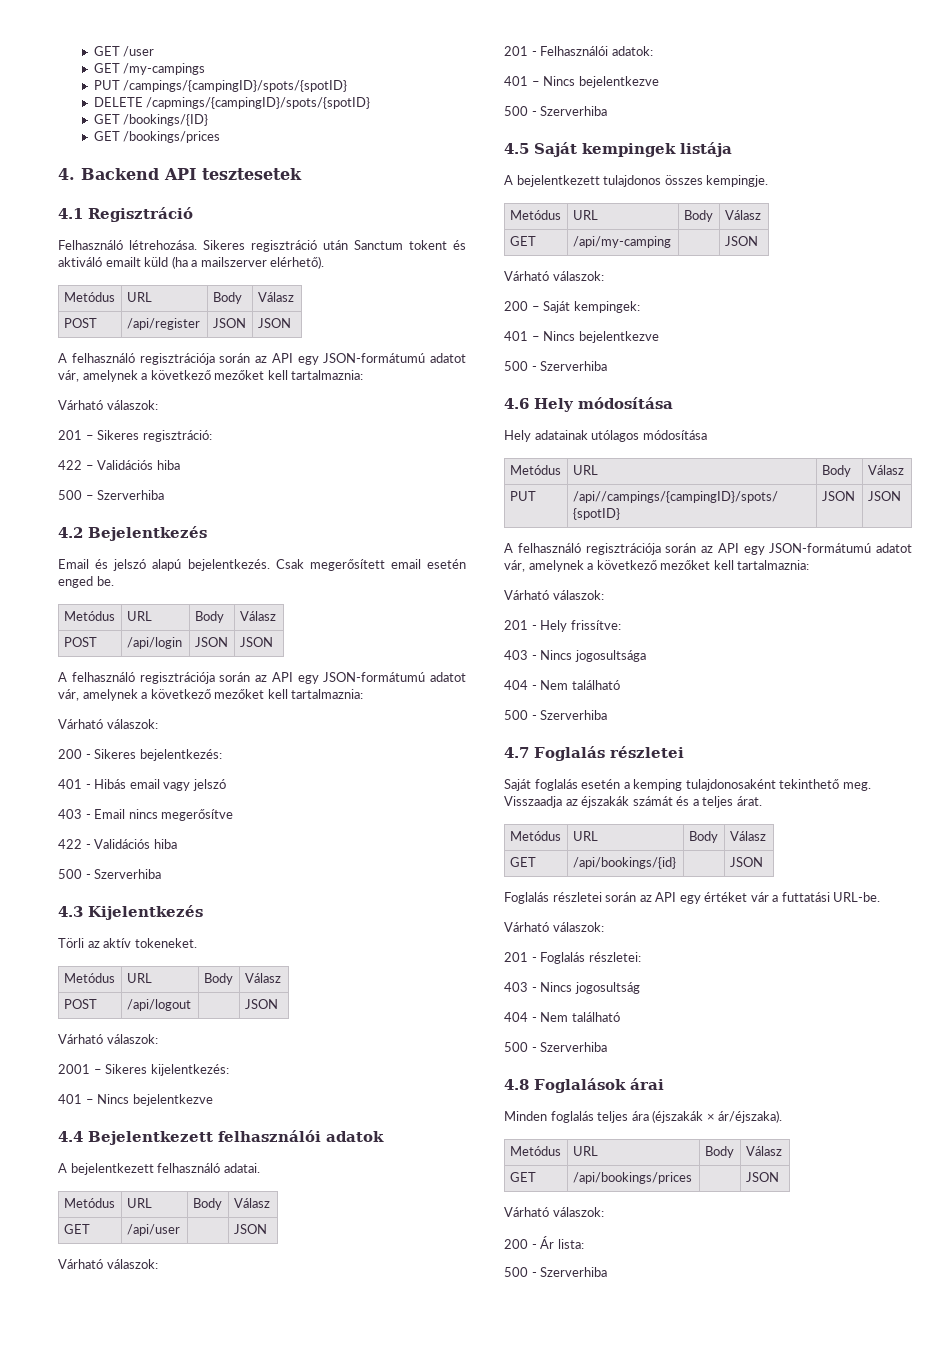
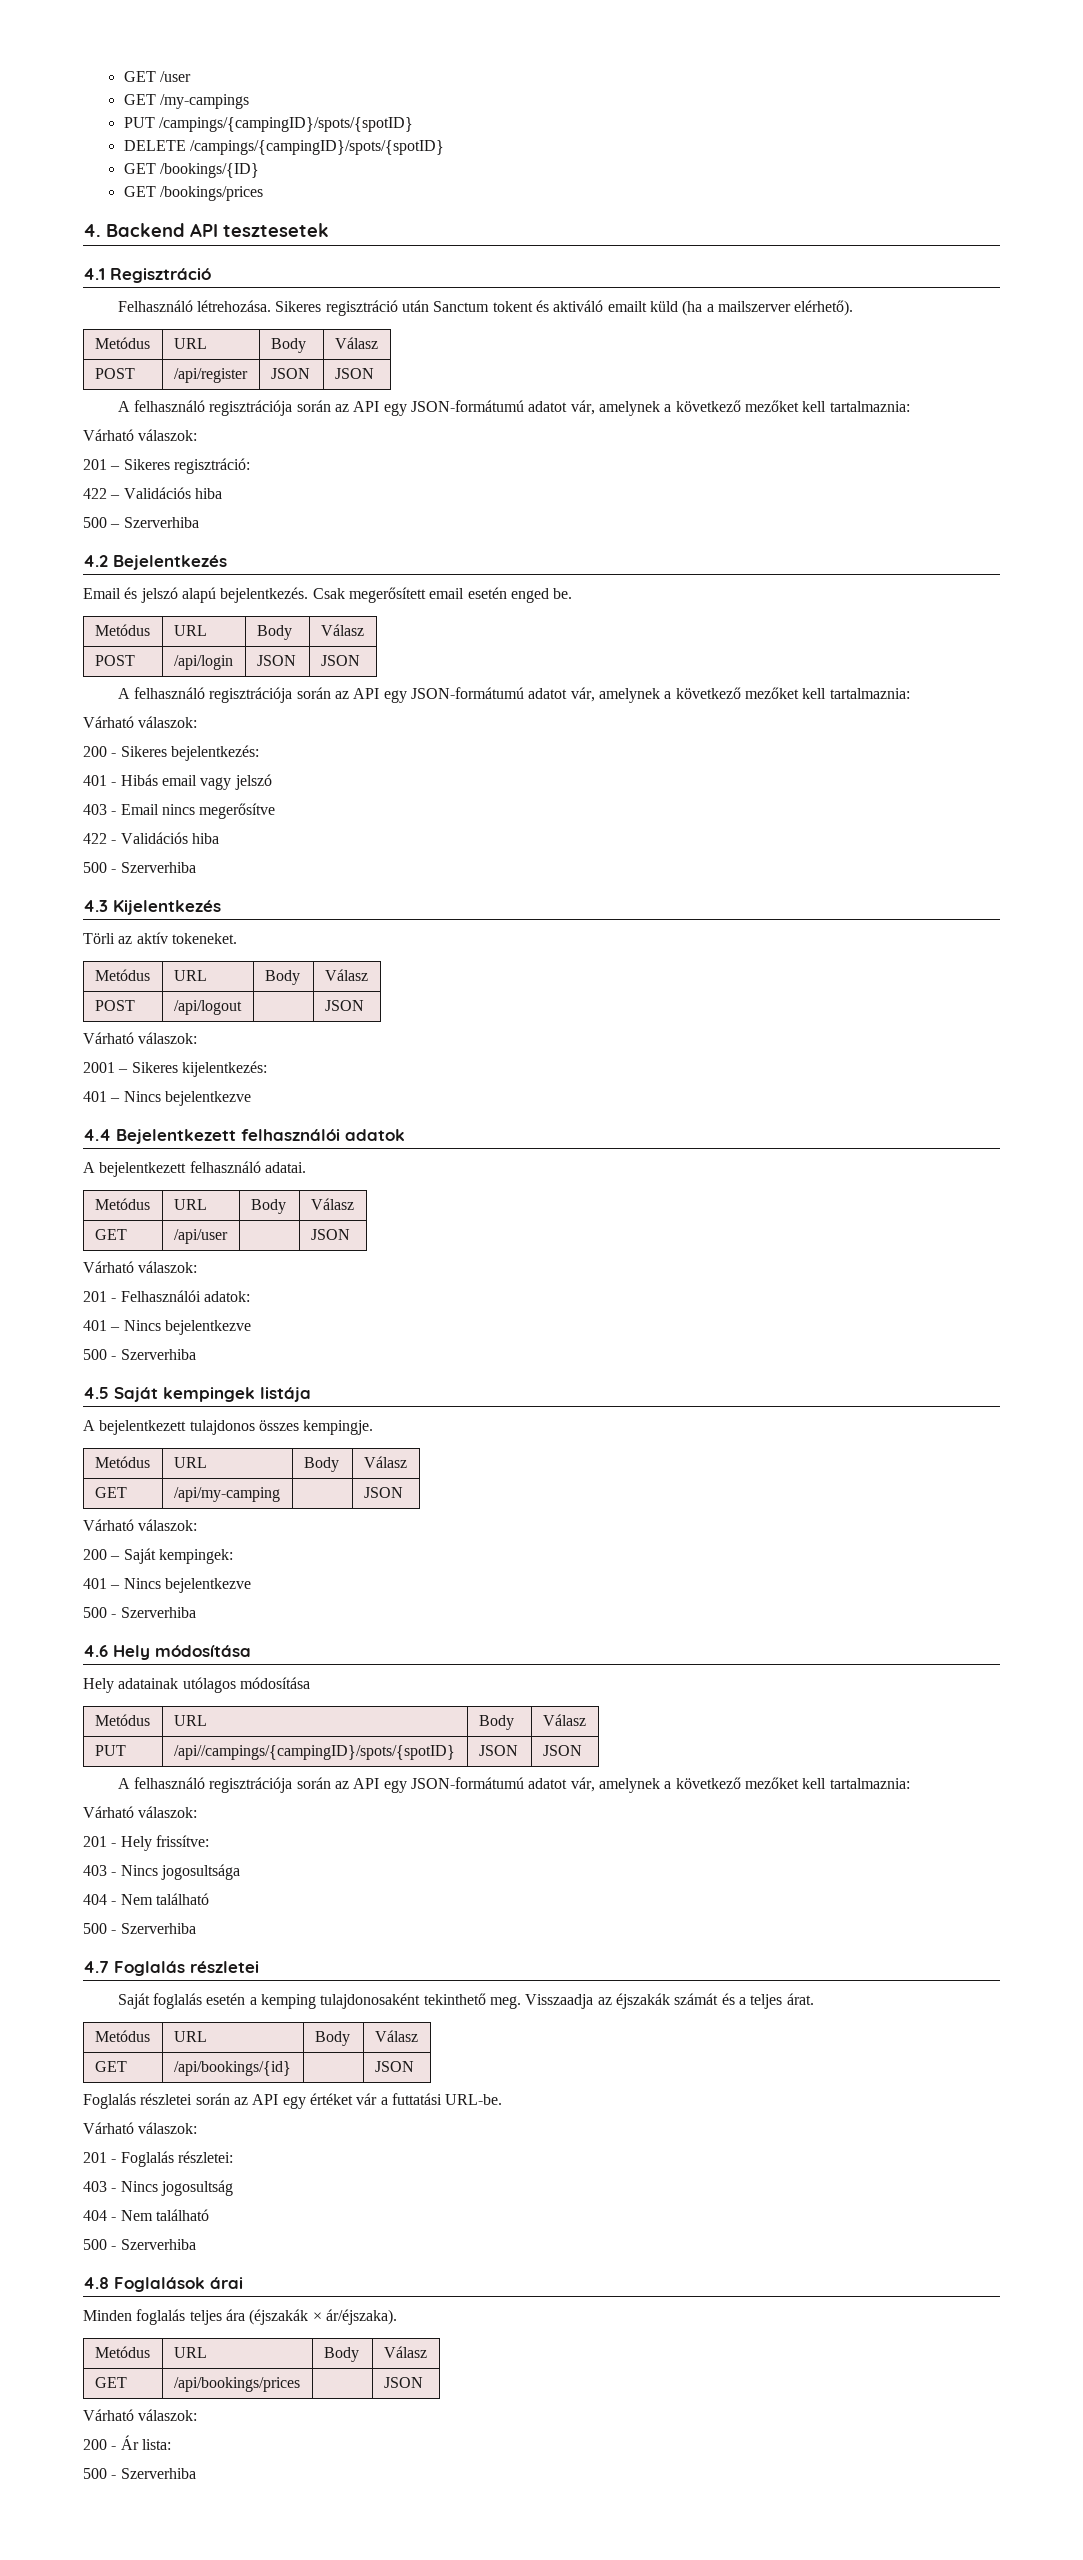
[146,97,371,109] /capmings/{campingID}/spots/{spotID} -> [189,140,444,155] /campings/{campingID}/spots/{spotID}

